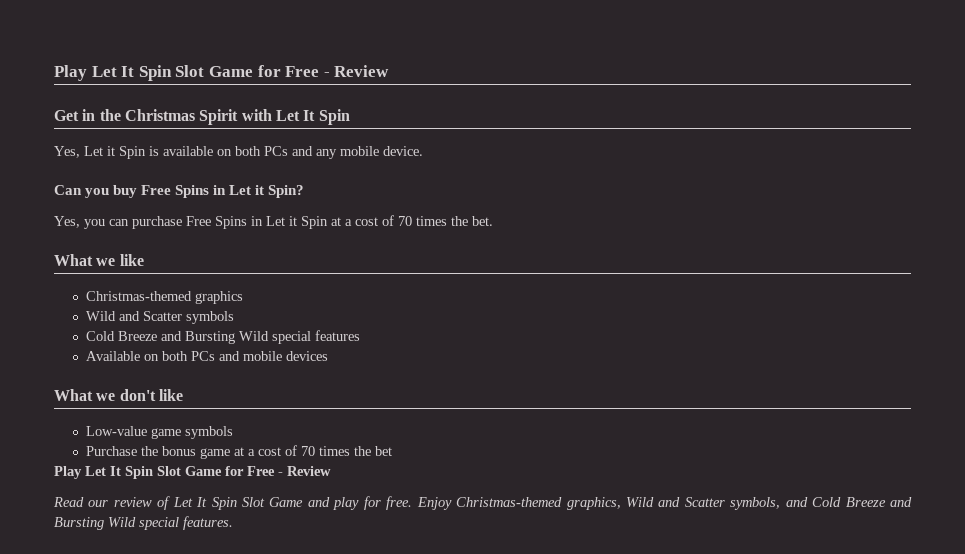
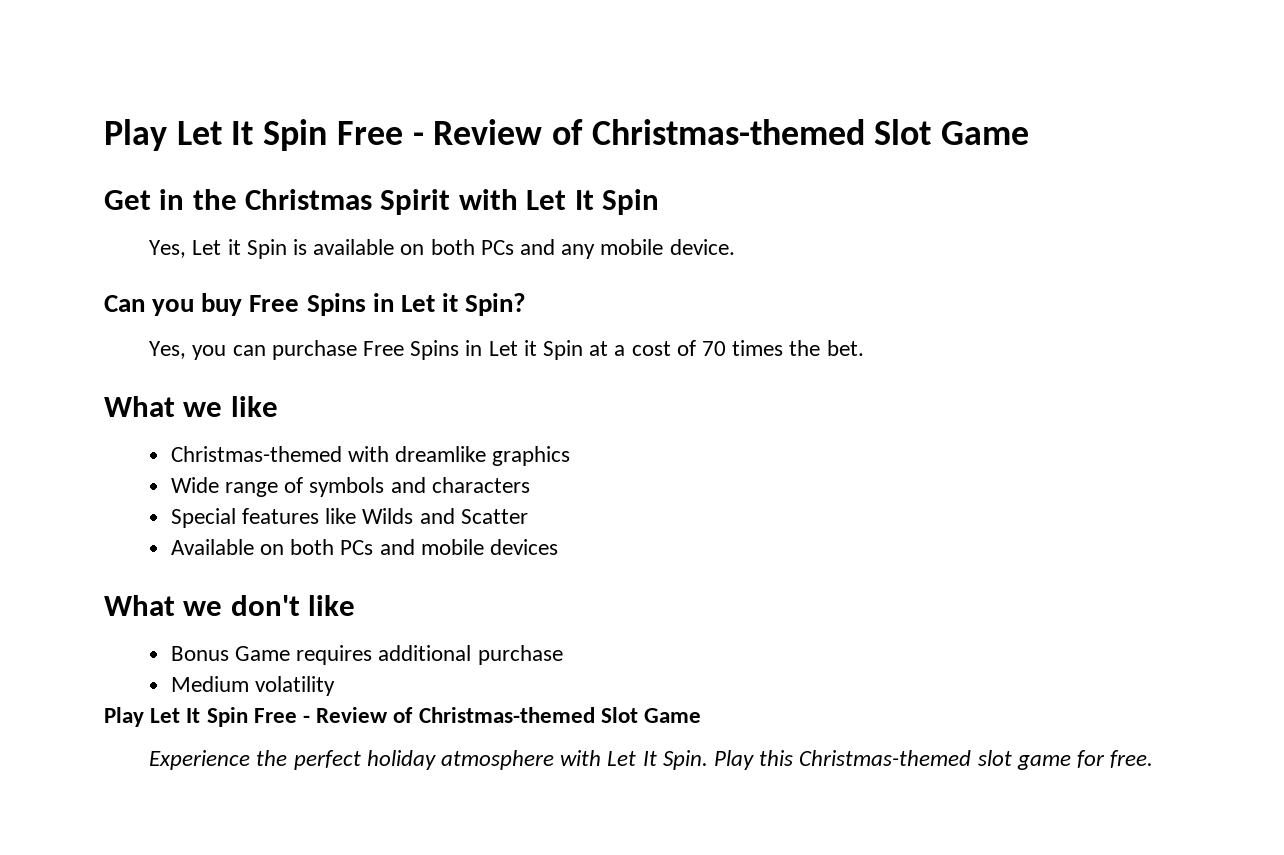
[54,65,390,81] Play Let It Spin Slot Game for Free - Review -> [104,119,1030,151] Play Let It Spin Free - Review of Christmas-themed Slot Game
(193, 296) none -> [347,446,487,462] with dreamlike
[86,311,235,324] [86,330,361,344] Wild and Scatter symbols // Cold Breeze and Bursting Wild special features -> [170,477,530,497] [170,508,528,528] Wide range of symbols and characters // Special features like Wilds and Scatter
[86,426,234,439] [86,445,393,459] [54,466,331,479] [53,496,912,510] [54,516,233,530] Low-value game symbols // Purchase the bonus game at a cost of 70 times the bet // Play Let It Spin Slot Game for Free - Review // Read our review of Let It Spin Slot Game and play for free. Enjoy Christmas-themed graphics, Wild and Scatter symbols, and Cold Breeze and Bursting Wild special features. -> [170,645,563,665] [170,676,335,696] [104,707,702,727] [149,750,1154,770] Bonus Game requires additional purchase // Medium volatility // Play Let It Spin Free - Review of Christmas-themed Slot Game // Experience the perfect holiday atmosphere with Let It Spin. Play this Christmas-themed slot game for free.

